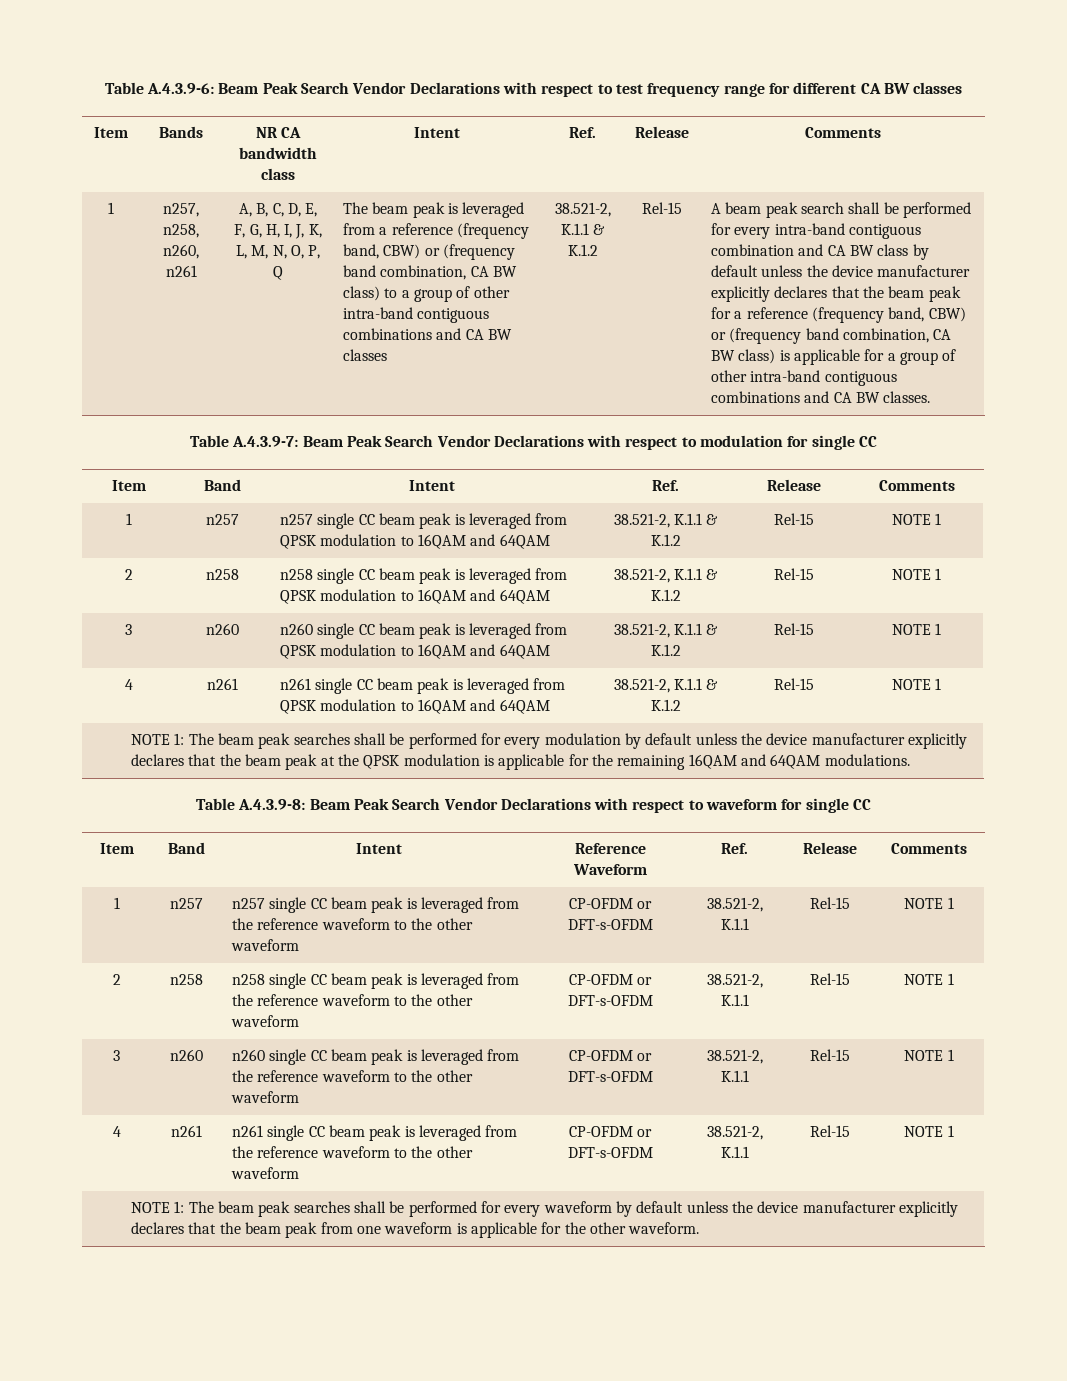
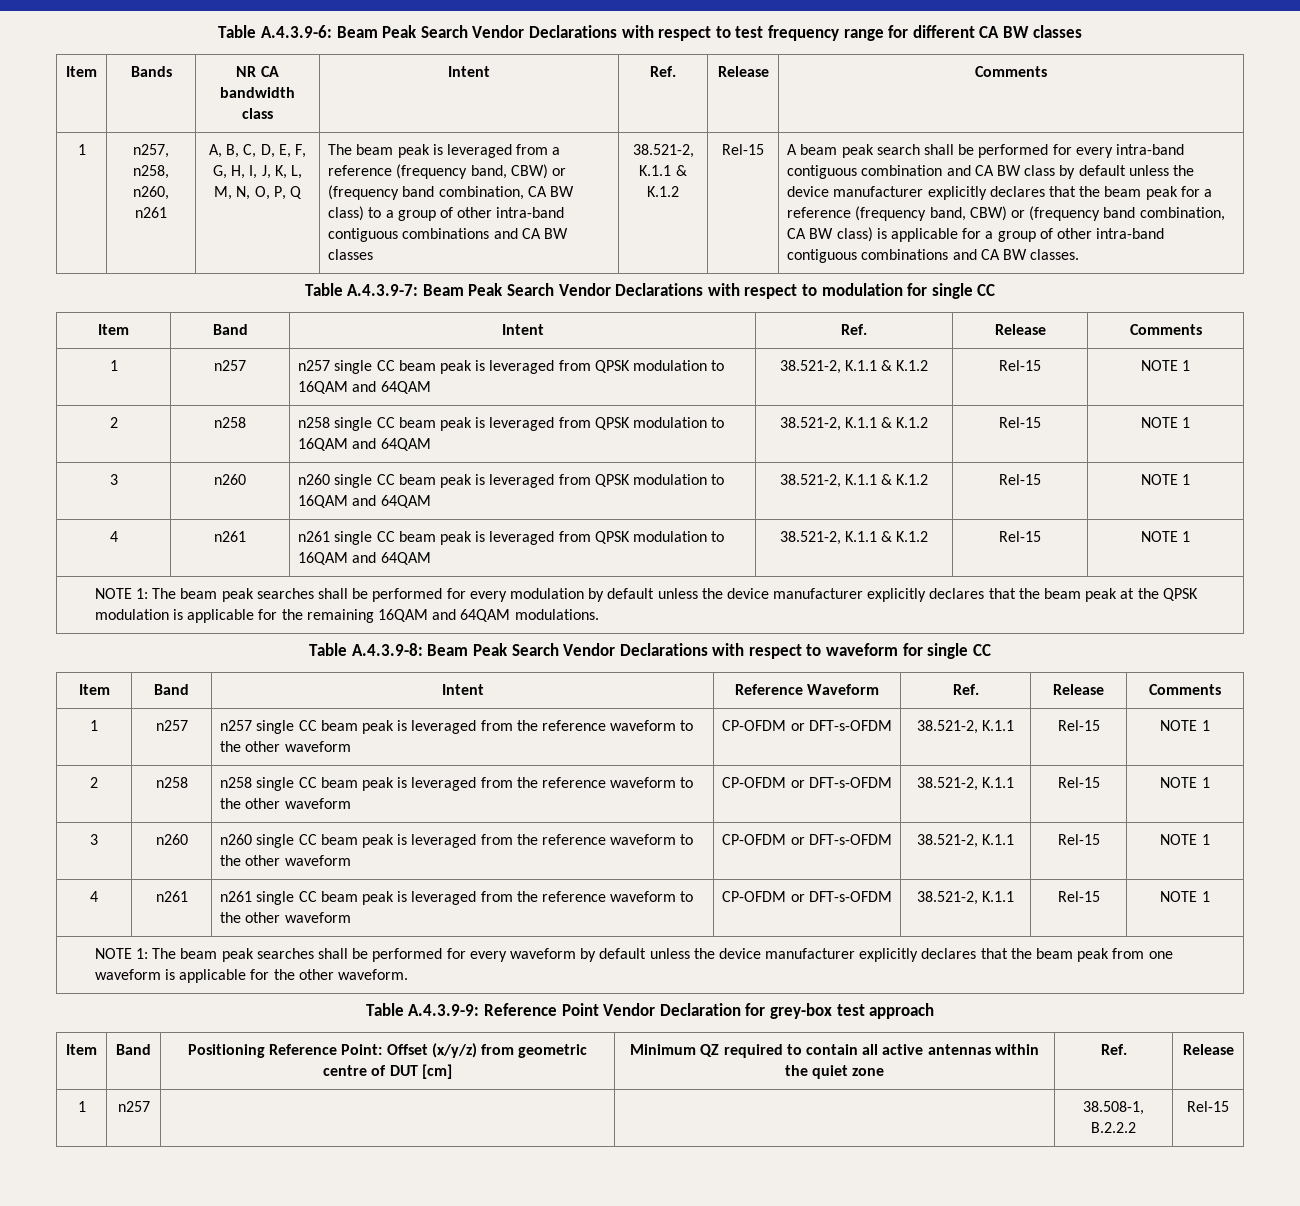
(700, 1228) none -> [365,1003,935,1019] [66,1044,97,1055] [116,1044,151,1055] [187,1043,588,1058] [323,1064,452,1079] [630,1044,1039,1058] [784,1065,885,1079] [1100,1044,1127,1055] [1182,1044,1234,1055] [77,1101,86,1112] [117,1101,150,1112] [1083,1101,1144,1115] [1091,1122,1136,1133] [1187,1101,1229,1112] // Table A.4.3.9-9: Reference Point Vendor Declaration for grey-box test approach // Item | Band | Positioning Reference Point: Offset (x/y/z) from geometric centre of DUT [cm] | Minimum QZ required to contain all active antennas within the quiet zone | Ref. | Release // 1 | n257 | | | 38.508-1, B.2.2.2 | Rel-15

